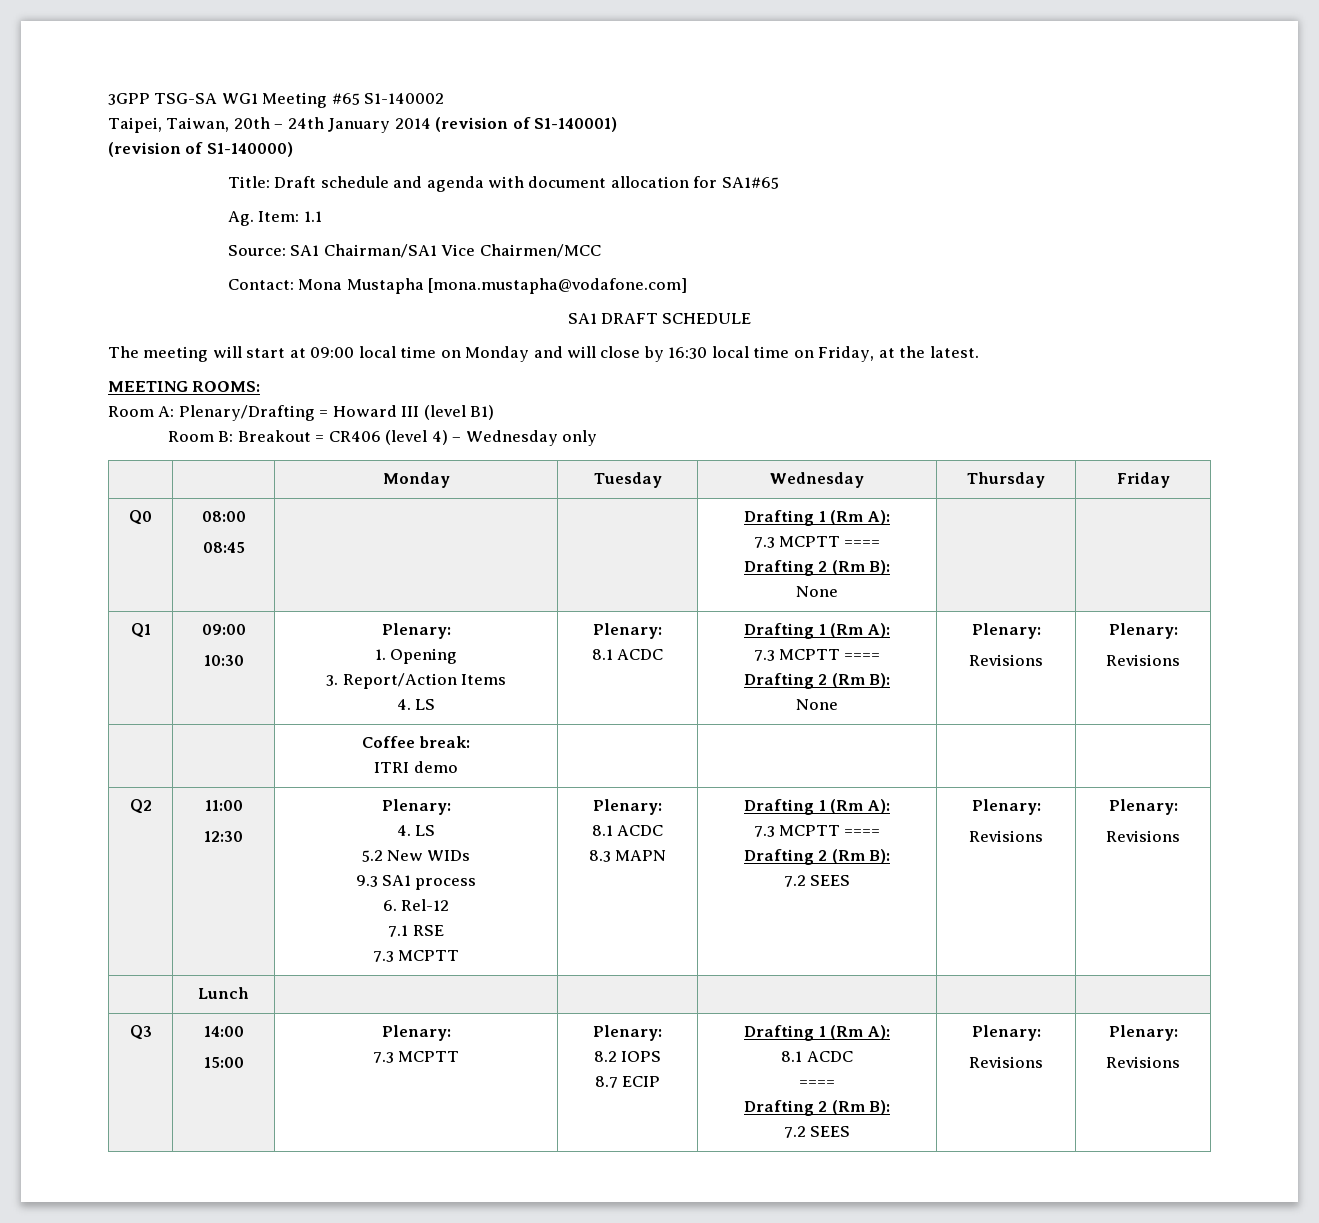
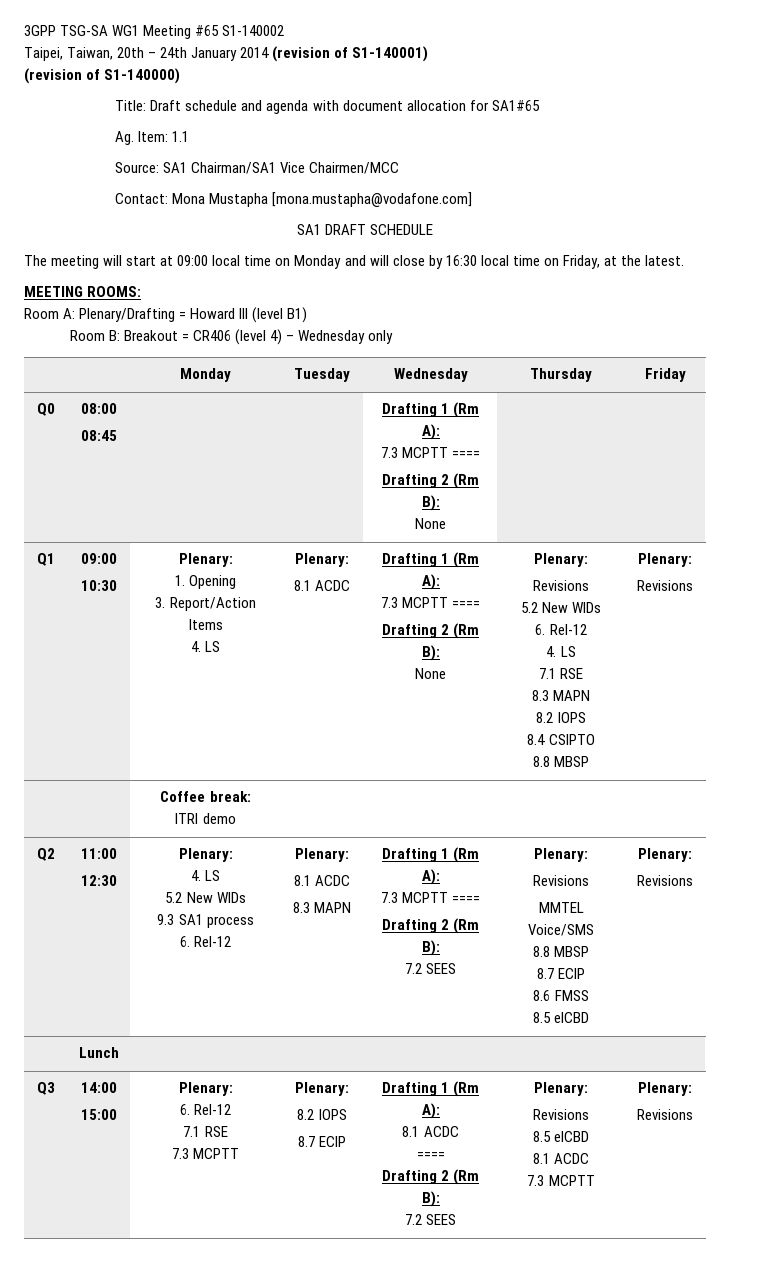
(1043, 660) none -> [520,602,602,613] [535,624,587,635] [546,646,576,657] [538,668,584,679] [531,690,591,701] [536,712,586,723] [527,734,595,745] [532,756,590,767] // 5.2 New WIDs // 6. Rel-12 // 4. LS // 7.1 RSE // 8.3 MAPN // 8.2 IOPS // 8.4 CSIPTO // 8.8 MBSP
[388,925,444,937] [372,950,460,962] // 7.1 RSE // 7.3 MCPTT -> (232, 941) none
(1043, 836) none -> [538,902,584,913] [528,924,594,936] [532,946,590,957] [536,968,586,979] [533,990,589,1001] [532,1012,590,1023] // MMTEL Voice/SMS // 8.8 MBSP // 8.7 ECIP // 8.6 FMSS // 8.5 eICBD
(451, 1033) none -> [179,1104,232,1115] [183,1126,228,1137] // 6. Rel-12 // 7.1 RSE
(1043, 1062) none -> [532,1131,590,1142] [532,1153,590,1164] [527,1175,595,1186] // 8.5 eICBD // 8.1 ACDC // 7.3 MCPTT

